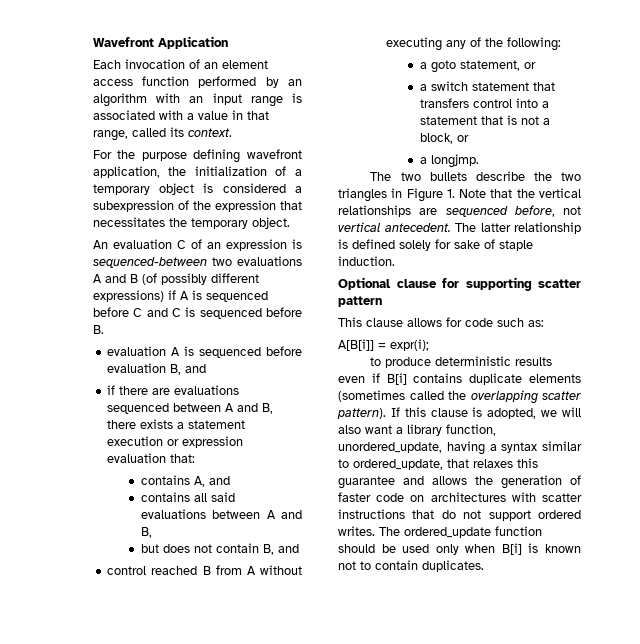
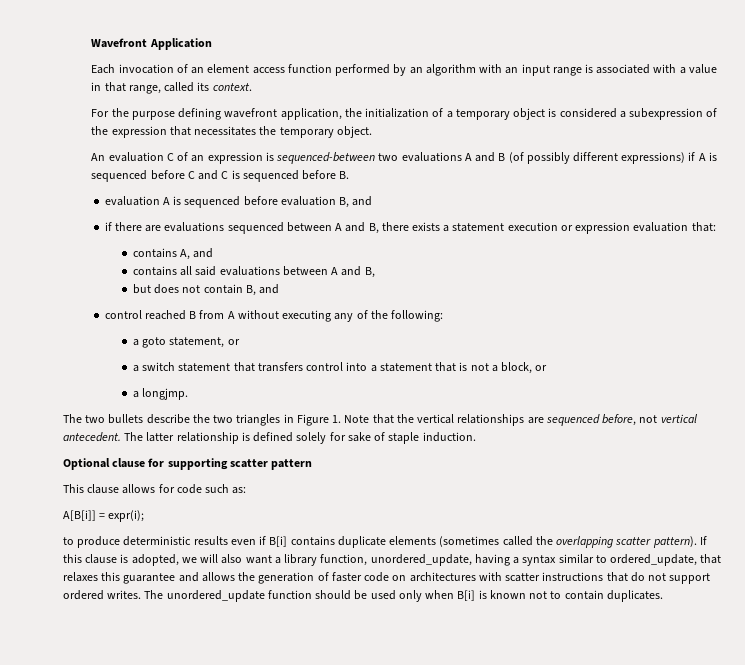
[404,527,491,538] ordered_update -> [166,590,265,602] unordered_update

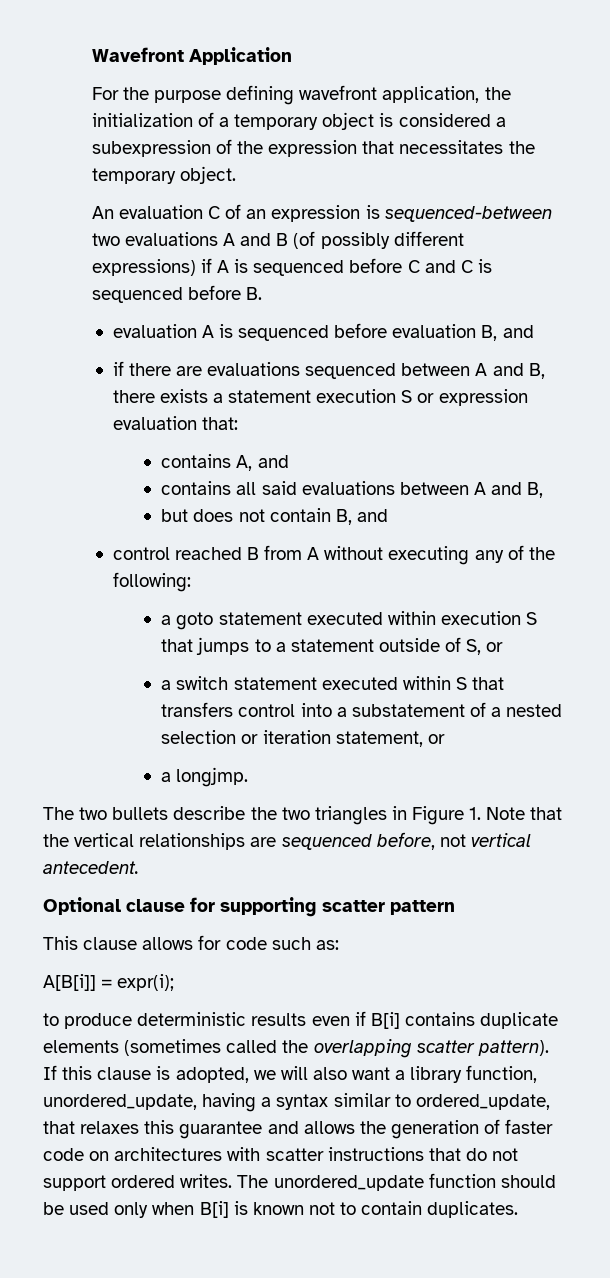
[91,64,717,76] [91,82,252,94] // Each invocation of an element access function performed by an algorithm with an input range is associated with a value in that range, called its context. -> (292, 56) none
(558, 226) none -> [401,390,413,403] S
[169,337,225,348] statement, -> [218,611,538,625] [161,637,482,655] statement executed within execution S that jumps to a statement outside of S,
(231, 367) none -> [321,676,468,690] executed within S
[379,362,533,374] statement that is not a block, -> [351,702,563,717] [161,730,423,747] substatement of a nested selection or iteration statement,
[124,432,476,444] The latter relationship is defined solely for sake of staple induction. -> (139, 867) none

